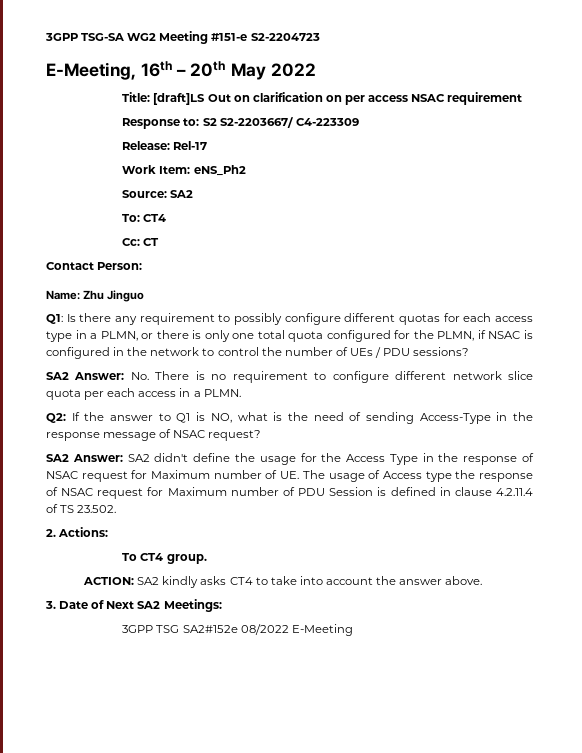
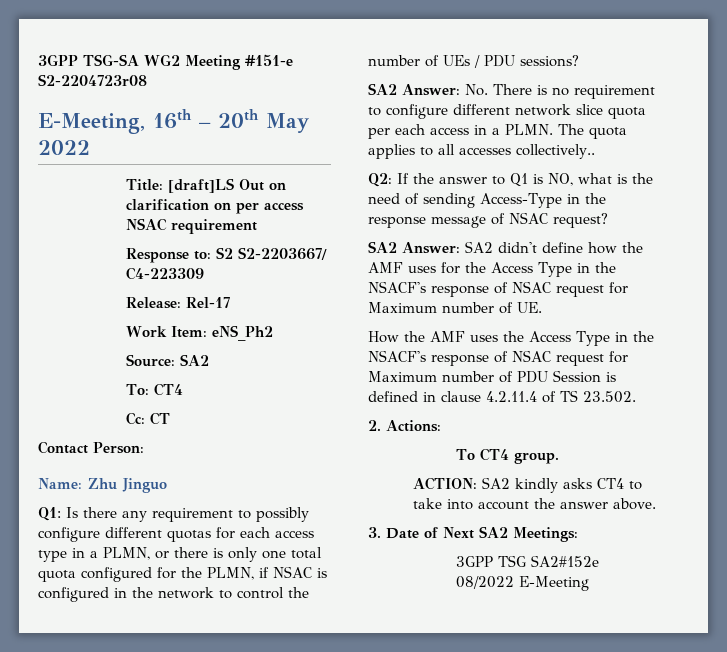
[250,33,320,41] S2-2204723 -> [38,74,147,86] S2-2204723r08
(241, 393) none -> [558,124,627,139] [368,144,595,159] The quota applies to all accesses collectively..
[234,453,296,465] the usage -> [588,242,643,254] [368,262,436,273] how the AMF uses
(459, 457) none -> [368,281,426,293] NSACF's
[302,470,476,482] The usage of Access type the -> [368,331,654,346] [368,350,426,362] // How the AMF uses the Access Type in the NSACF's

